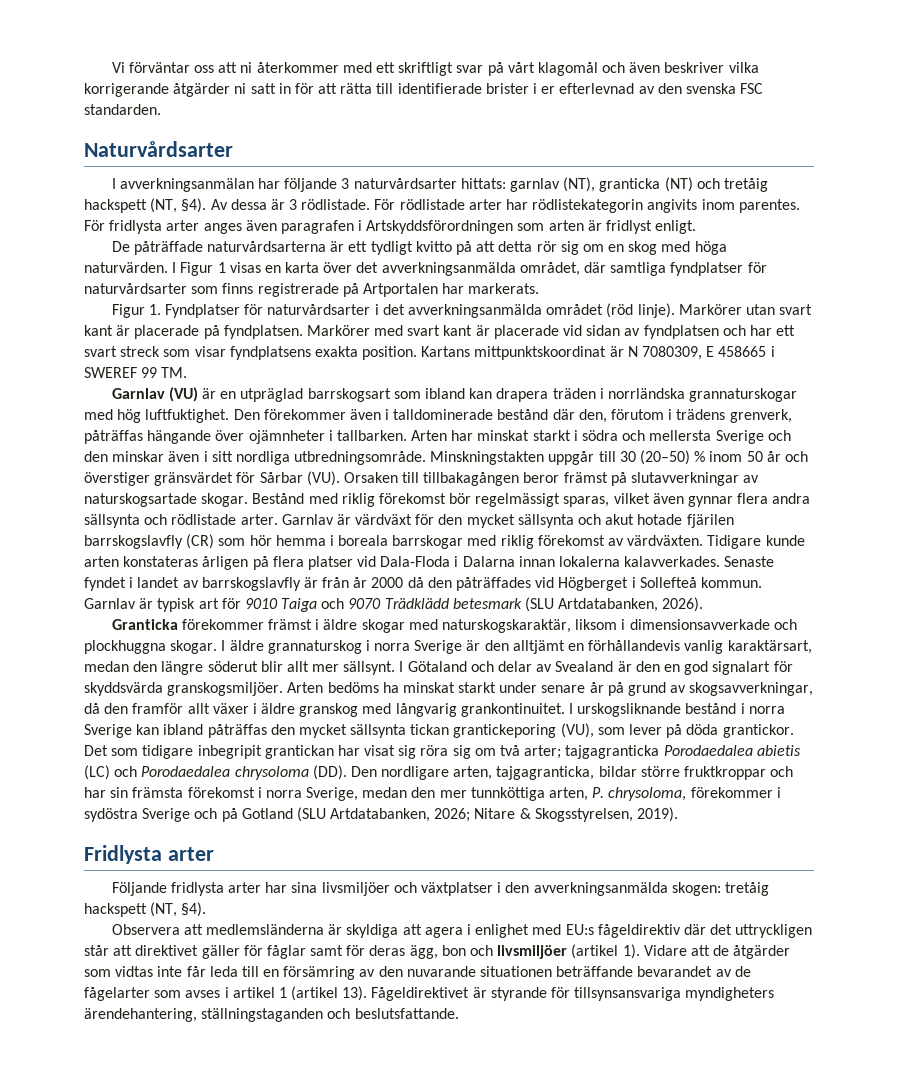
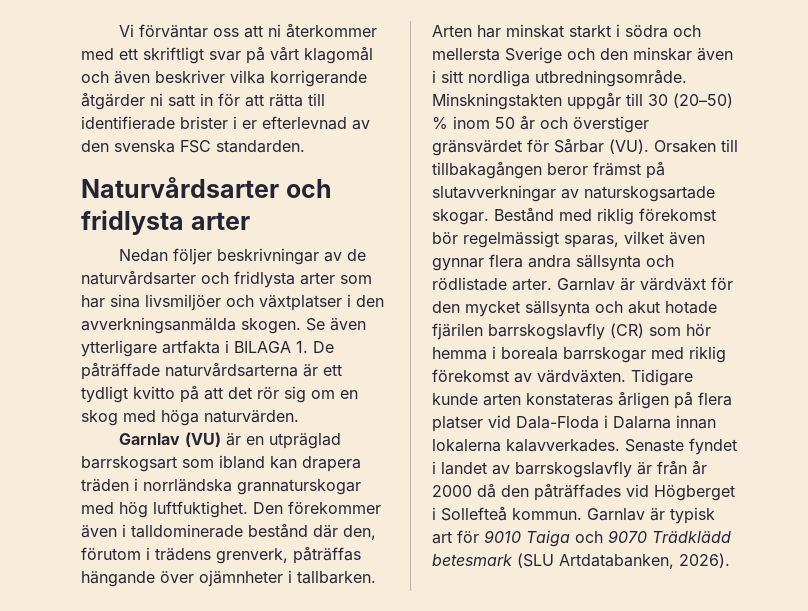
[111,177,768,192] [84,198,800,213] [84,220,697,234] // I avverkningsanmälan har följande 3 naturvårdsarter hittats: garnlav (NT), granticka (NT) och tretåig hackspett (NT, §4). Av dessa är 3 rödlistade. För rödlistade arter har rödlistekategorin angivits inom parentes. För fridlysta arter anges även paragrafen i Artskyddsförordningen som arten är fridlyst enligt. // -> [285,179,332,198] [81,210,250,235] [118,248,366,265] [81,271,372,288] [81,294,384,311] [81,317,366,334] [81,340,308,357] och fridlysta arter // Nedan följer beskrivningar av de naturvårdsarter och fridlysta arter som har sina livsmiljöer och växtplatser i den avverkningsanmälda skogen. Se även ytterligare artfakta i BILAGA 1.
[498,241,533,252] detta -> [228,387,252,399] det
[172,262,767,276] [84,283,540,297] [111,303,813,318] [84,325,796,339] [84,346,775,360] [84,367,188,378] I Figur 1 visas en karta över det avverkningsanmälda området, där samtliga fyndplatser för naturvårdsarter som finns registrerade på Artportalen har markerats. // Figur 1. Fyndplatser för naturvårdsarter i det avverkningsanmälda området (röd linje). Markörer utan svart kant är placerade på fyndplatsen. Markörer med svart kant är placerade vid sidan av fyndplatsen och har ett svart streck som visar fyndplatsens exakta position. Kartans mittpunktskoordinat är N 7080309, E 458665 i SWEREF 99 TM. -> (299, 416) none
[111,619,797,633] [84,640,812,654] [84,661,793,675] [84,682,814,696] [84,703,785,717] [84,723,794,738] [84,745,801,759] [84,765,794,780] [84,787,781,801] [84,807,679,822] [84,845,214,864] [111,882,769,896] [84,902,207,917] [111,924,813,938] [84,944,791,959] [84,966,751,980] [84,986,775,1001] [84,1008,459,1022] // Granticka förekommer främst i äldre skogar med naturskogskaraktär, liksom i dimensionsavverkade och plockhuggna skogar. I äldre grannaturskog i norra Sverige är den alltjämt en förhållandevis vanlig karaktärsart, medan den längre söderut blir allt mer sällsynt. I Götaland och delar av Svealand är den en god signalart för skyddsvärda granskogsmiljöer. Arten bedöms ha minskat starkt under senare år på grund av skogsavverkningar, då den framför allt växer i äldre granskog med långvarig grankontinuitet. I urskogsliknande bestånd i norra Sverige kan ibland påträffas den mycket sällsynta tickan grantickeporing (VU), som lever på döda grantickor. Det som tidigare inbegripit grantickan har visat sig röra sig om två arter; tajgagranticka Porodaedalea abietis (LC) och Porodaedalea chrysoloma (DD). Den nordligare arten, tajgagranticka, bildar större fruktkroppar och har sin främsta förekomst i norra Sverige, medan den mer tunnköttiga arten, P. chrysoloma, förekommer i sydöstra Sverige och på Gotland (SLU Artdatabanken, 2026; Nitare & Skogsstyrelsen, 2019). // Fridlysta arter // Följande fridlysta arter har sina livsmiljöer och växtplatser i den avverkningsanmälda skogen: tretåig hackspett (NT, §4). // Observera att medlemsländerna är skyldiga att agera i enlighet med EU:s fågeldirektiv där det uttryckligen står att direktivet gäller för fåglar samt för deras ägg, bon och livsmiljöer (artikel 1). Vidare att de åtgärder som vidtas inte får leda till en försämring av den nuvarande situationen beträffande bevarandet av de fågelarter som avses i artikel 1 (artikel 13). Fågeldirektivet är styrande för tillsynsansvariga myndigheters ärendehantering, ställningstaganden och beslutsfattande. -> (730, 560) none

